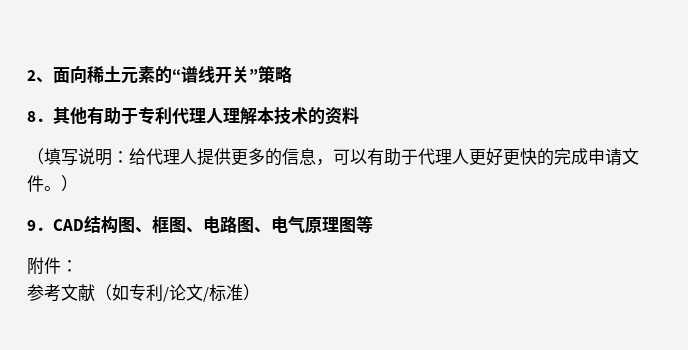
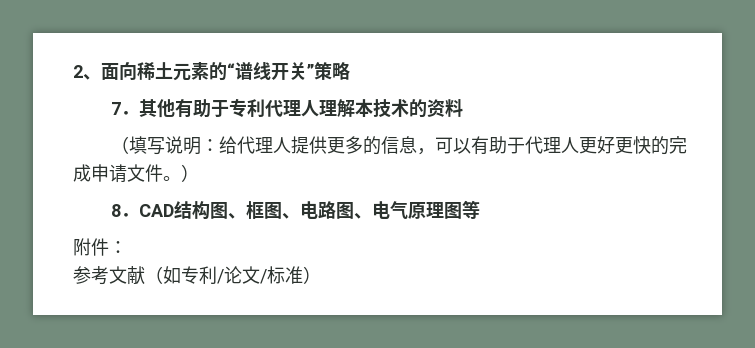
[27,111,36,122] 8 -> [110,102,121,115] 7
[27,220,36,231] 9 -> [110,204,121,217] 8

